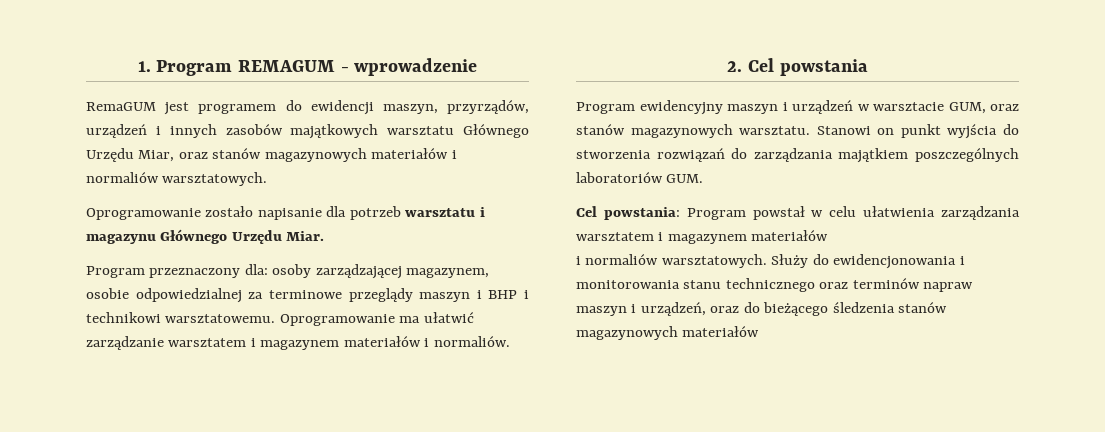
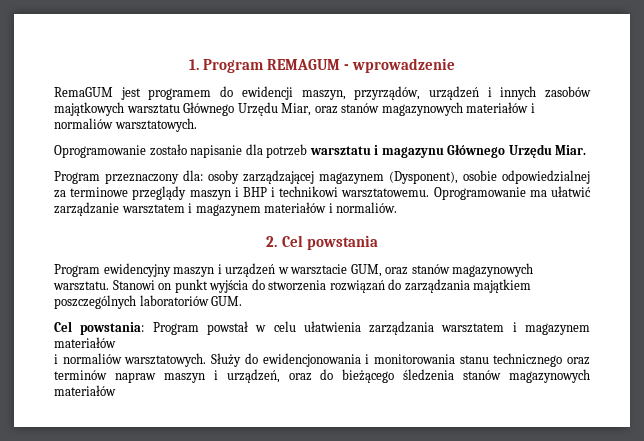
[406,268,490,278] magazynem, -> [319,171,458,184] magazynem (Dysponent),

